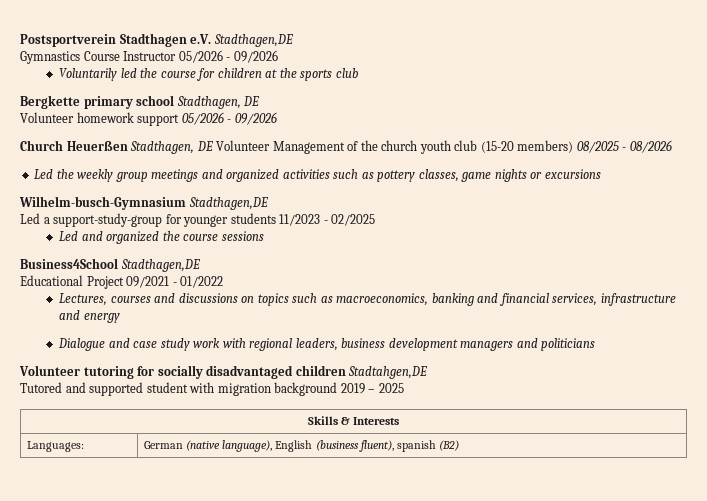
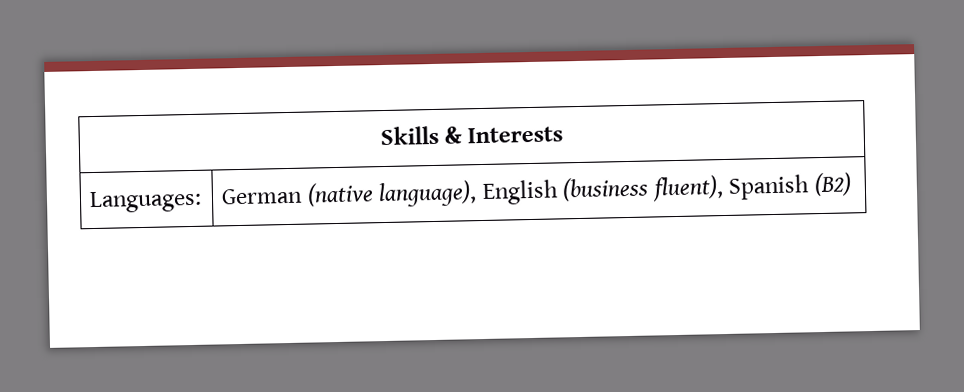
[20,33,293,47] [20,50,278,64] [59,68,358,81] [20,95,260,109] [20,112,277,126] [20,140,672,154] [34,169,601,182] [19,196,268,210] [20,213,376,227] [59,231,264,244] [20,258,200,272] [20,275,224,289] [59,293,676,306] [59,310,120,323] [58,338,596,351] [19,365,428,379] [20,382,404,396] Postsportverein Stadthagen e.V. Stadthagen,DE // Gymnastics Course Instructor 05/2026 - 09/2026 // Voluntarily led the course for children at the sports club // Bergkette primary school Stadthagen, DE // Volunteer homework support 05/2026 - 09/2026 // Church Heuerßen Stadthagen, DE Volunteer Management of the church youth club (15-20 members) 08/2025 - 08/2026 // Led the weekly group meetings and organized activities such as pottery classes, game nights or excursions // Wilhelm-busch-Gymnasium Stadthagen,DE // Led a support-study-group for younger students 11/2023 - 02/2025 // Led and organized the course sessions // Business4School Stadthagen,DE // Educational Project 09/2021 - 01/2022 // Lectures, courses and discussions on topics such as macroeconomics, banking and financial services, infrastructure and energy // Dialogue and case study work with regional leaders, business development managers and politicians // Volunteer tutoring for socially disadvantaged children Stadtahgen,DE // Tutored and supported student with migration background 2019 – 2025 // -> (379, 135) none
[396,440,436,452] spanish -> [728,174,811,200] Spanish

